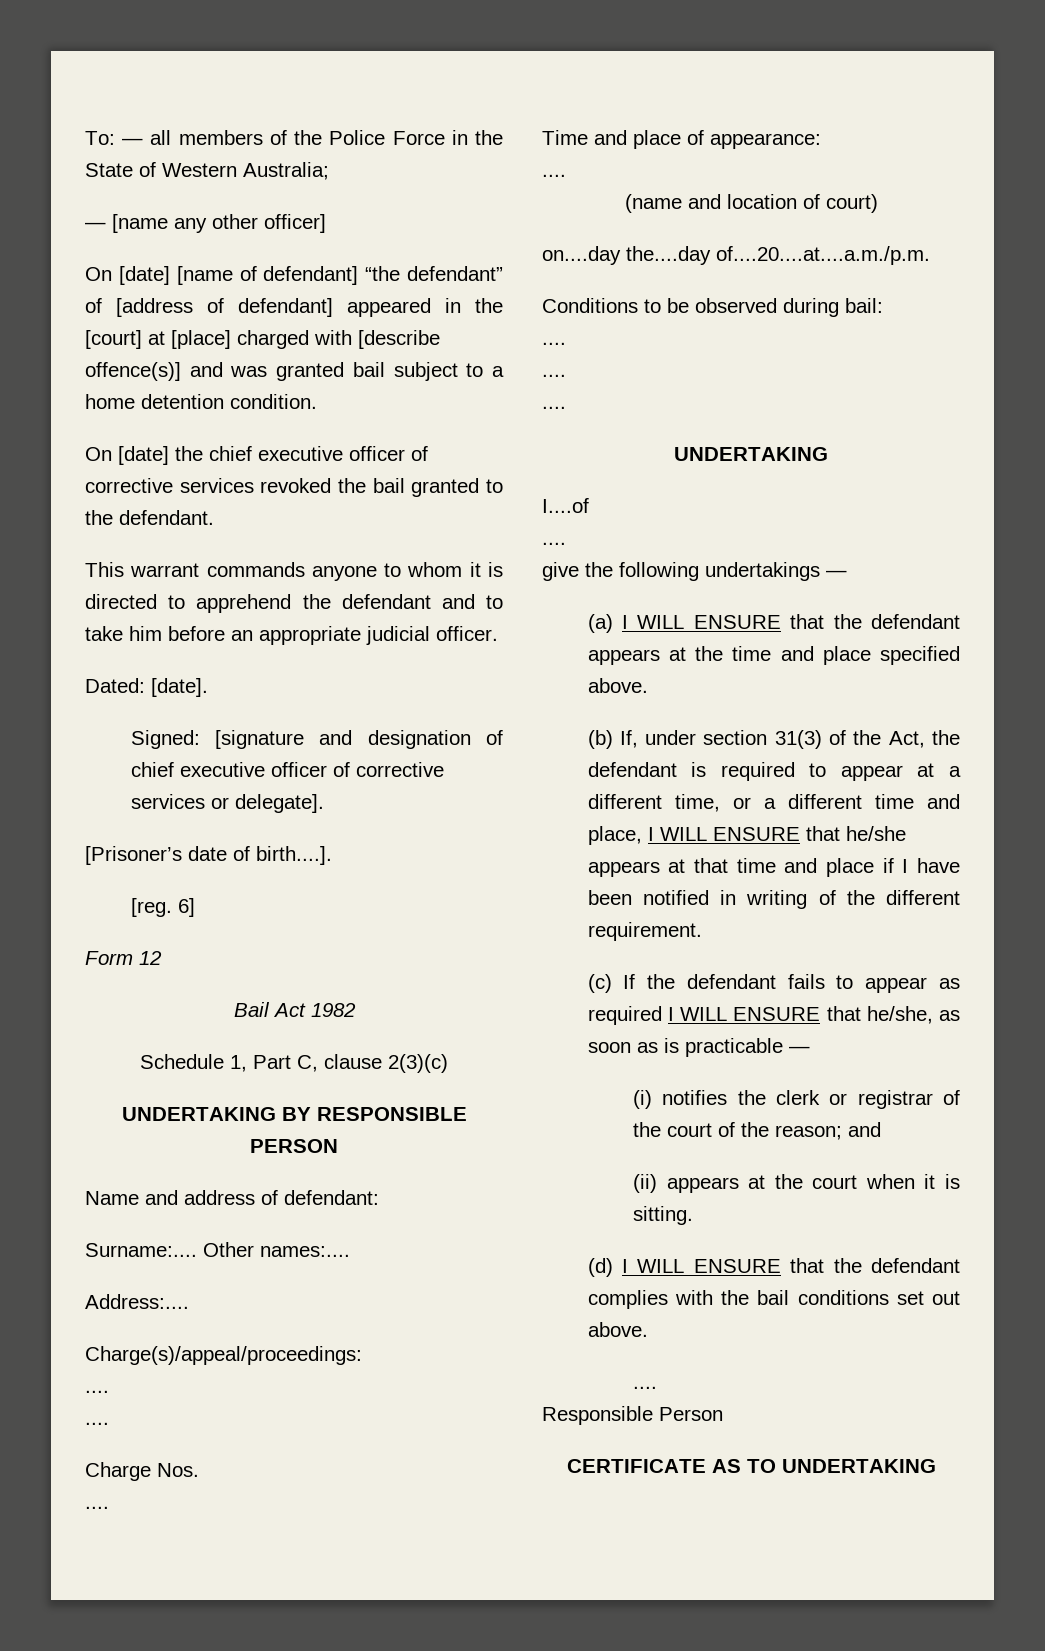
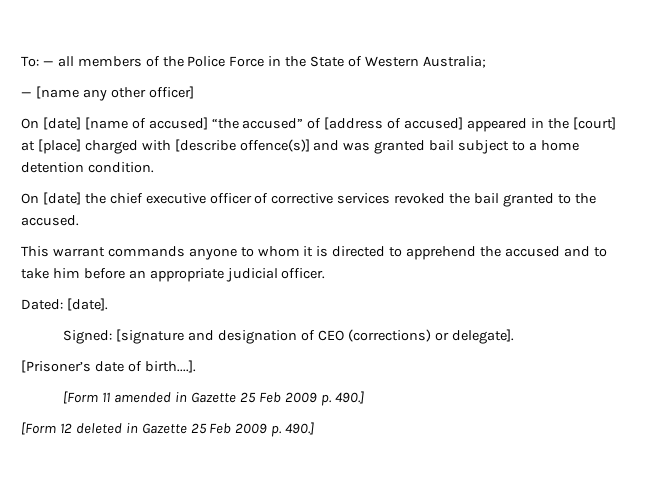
[263,266,503,285] defendant] “the defendant” -> [148,117,304,130] accused] “the accused”
[238,298,333,317] defendant] -> [404,117,464,130] accused]
[119,510,214,525] defendant. -> [21,215,79,226] accused.
[341,594,431,609] defendant -> [504,246,560,257] accused
[130,762,444,777] [130,794,205,809] chief executive officer of corrective services -> [318,329,431,342] CEO (corrections)
[130,898,195,917] [85,951,162,965] [233,1002,356,1017] [140,1054,448,1073] [121,1107,467,1121] [250,1139,338,1153] [85,1190,379,1205] [85,1242,350,1257] [85,1294,189,1309] [85,1346,362,1365] [85,1390,109,1393] [85,1422,109,1425] [85,1462,199,1481] [85,1506,109,1509] [542,130,821,149] [542,174,566,177] [624,194,878,213] [542,246,930,265] [542,298,883,317] [542,342,566,345] [542,374,566,377] [542,406,566,409] [674,447,828,461] [542,498,589,513] [542,542,566,545] [542,562,847,581] [587,614,960,633] [587,646,960,665] [587,678,648,693] [587,730,960,749] [587,762,961,781] [587,794,960,812] [587,826,906,845] [587,858,961,877] [587,890,960,909] [587,922,702,941] [587,974,960,993] [587,1006,960,1025] [587,1038,810,1057] [633,1090,960,1109] [633,1122,882,1140] [633,1174,960,1193] [633,1206,694,1225] [587,1258,960,1277] [587,1290,960,1309] [587,1322,648,1337] [633,1386,658,1389] [542,1406,723,1425] [566,1459,936,1473] [reg. 6] // Form 12 // Bail Act 1982 // Schedule 1, Part C, clause 2(3)(c) // UNDERTAKING BY RESPONSIBLE PERSON // Name and address of defendant: // Surname:.... Other names:.... // Address:.... // Charge(s)/appeal/proceedings: // .... // .... // Charge Nos. // .... // Time and place of appearance: // .... // (name and location of court) // on....day the....day of....20....at....a.m./p.m. // Conditions to be observed during bail: // .... // .... // .... // UNDERTAKING // I....of // .... // give the following undertakings — // (a) I WILL ENSURE that the defendant appears at the time and place specified above. // (b) If, under section 31(3) of the Act, the defendant is required to appear at a different time, or a different time and place, I WILL ENSURE that he/she appears at that time and place if I have been notified in writing of the different requirement. // (c) If the defendant fails to appear as required I WILL ENSURE that he/she, as soon as is practicable — // (i) notifies the clerk or registrar of the court of the reason; and // (ii) appears at the court when it is sitting. // (d) I WILL ENSURE that the defendant complies with the bail conditions set out above. // .... // Responsible Person // CERTIFICATE AS TO UNDERTAKING -> [63,391,364,406] [21,422,315,437] [Form 11 amended in Gazette 25 Feb 2009 p. 490.] // [Form 12 deleted in Gazette 25 Feb 2009 p. 490.]

